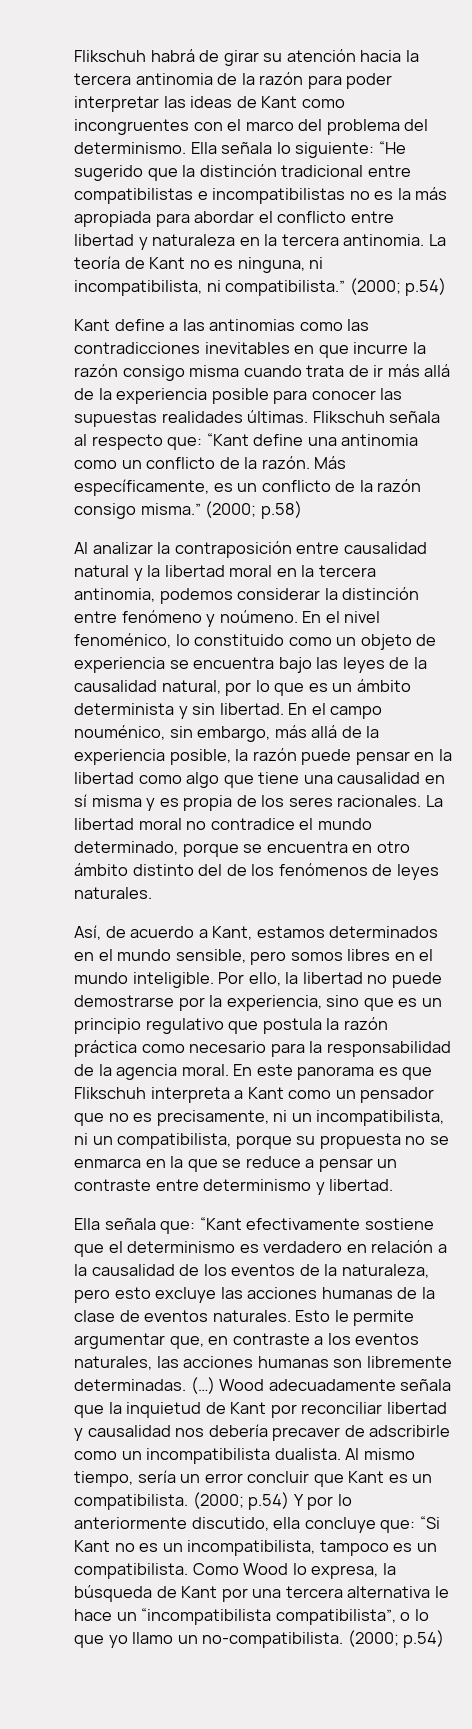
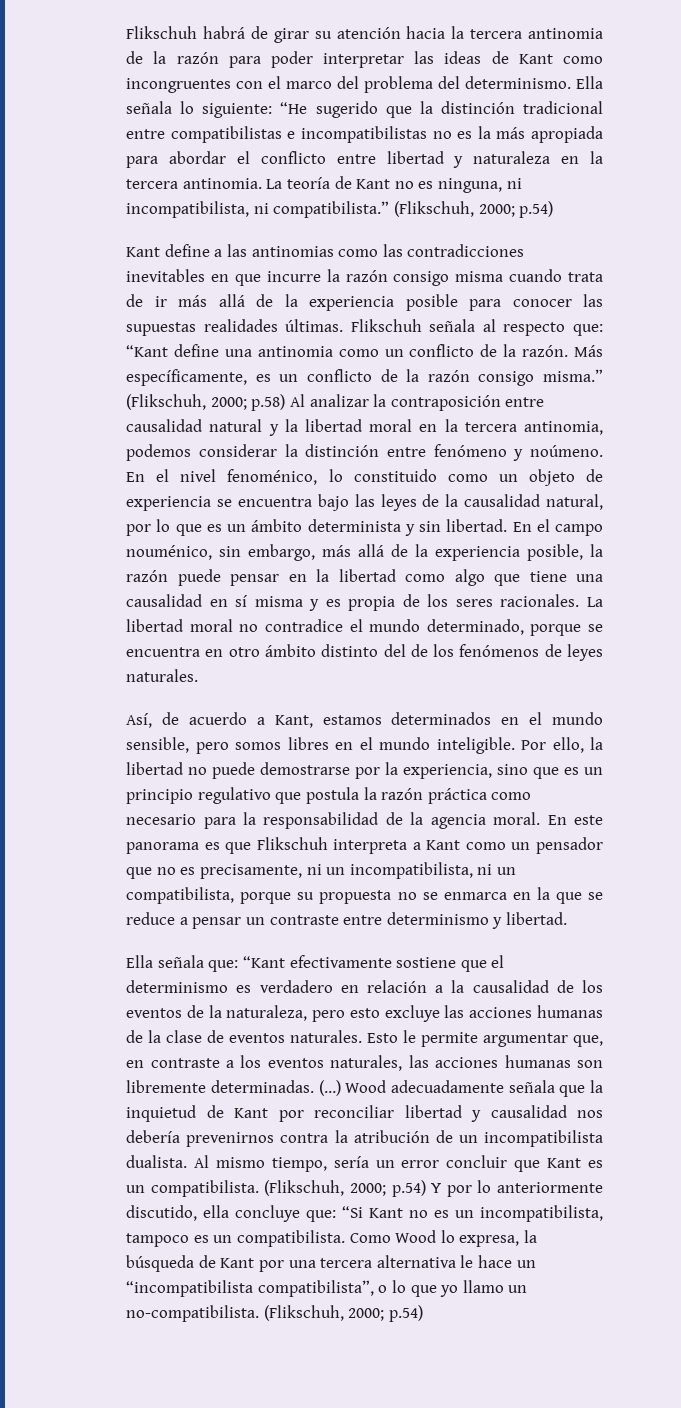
[349,278,401,295] (2000; -> [393,201,515,217] (Flikschuh, 2000;
[205,501,257,518] (2000; -> [126,394,247,410] (Flikschuh, 2000;
(302, 510) // -> (286, 402) none
[272,1425,451,1441] [74,1451,118,1460] precaver de adscribirle como -> [186,1130,453,1147] prevenirnos contra la atribución de
[192,1492,244,1509] (2000; -> [264,1180,386,1196] (Flikschuh, 2000;
[347,1630,399,1647] (2000; -> [263,1305,385,1321] (Flikschuh, 2000;

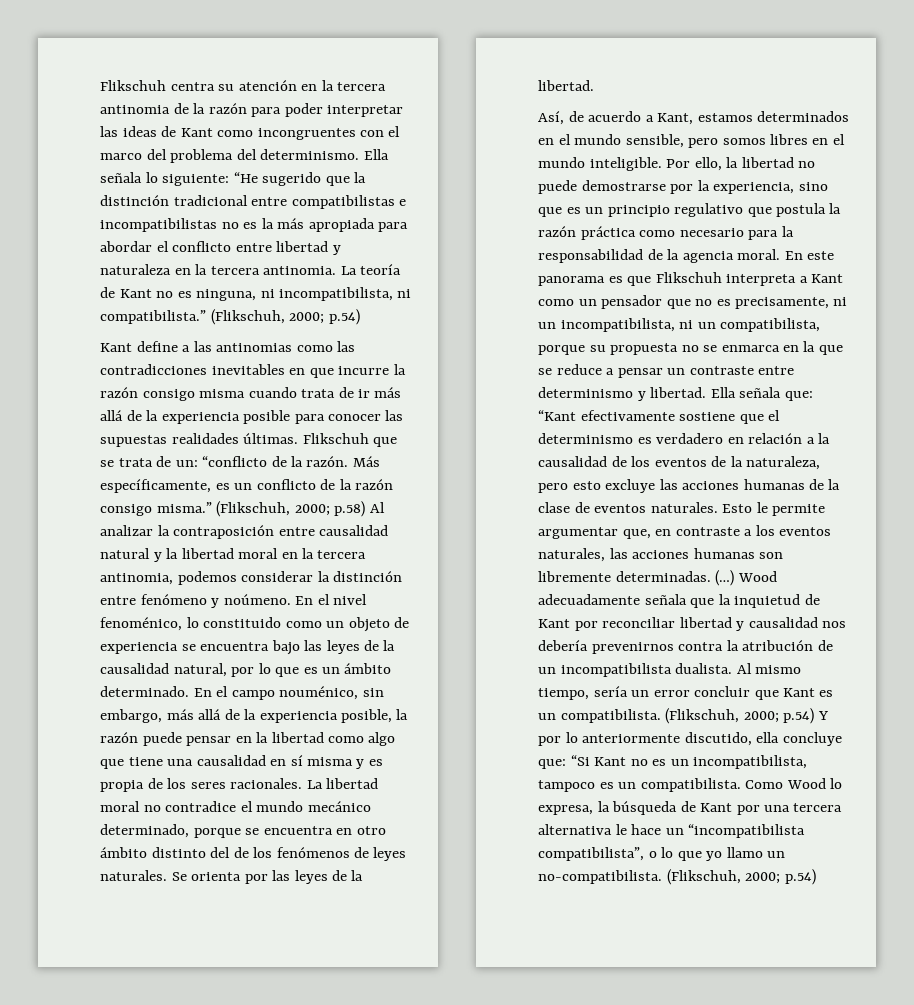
[126,26,309,43] Flikschuh habrá de girar -> [100,80,215,91] Flikschuh centra
[406,26,446,39] hacia -> [301,84,318,91] en
[429,319,603,336] [126,344,475,357] señala al respecto que: “Kant define una antinomia como un conflicto -> [373,437,398,447] [100,456,268,467] que se trata de un: “conflicto
[307,519,508,536] determinista y sin libertad. -> [100,686,190,697] determinado.
(421, 625) none -> [307,801,371,812] mecánico
(199, 675) none -> [171,870,364,884] [538,80,595,91] Se orienta por las leyes de la libertad.
(567, 918) // -> (707, 392) none

